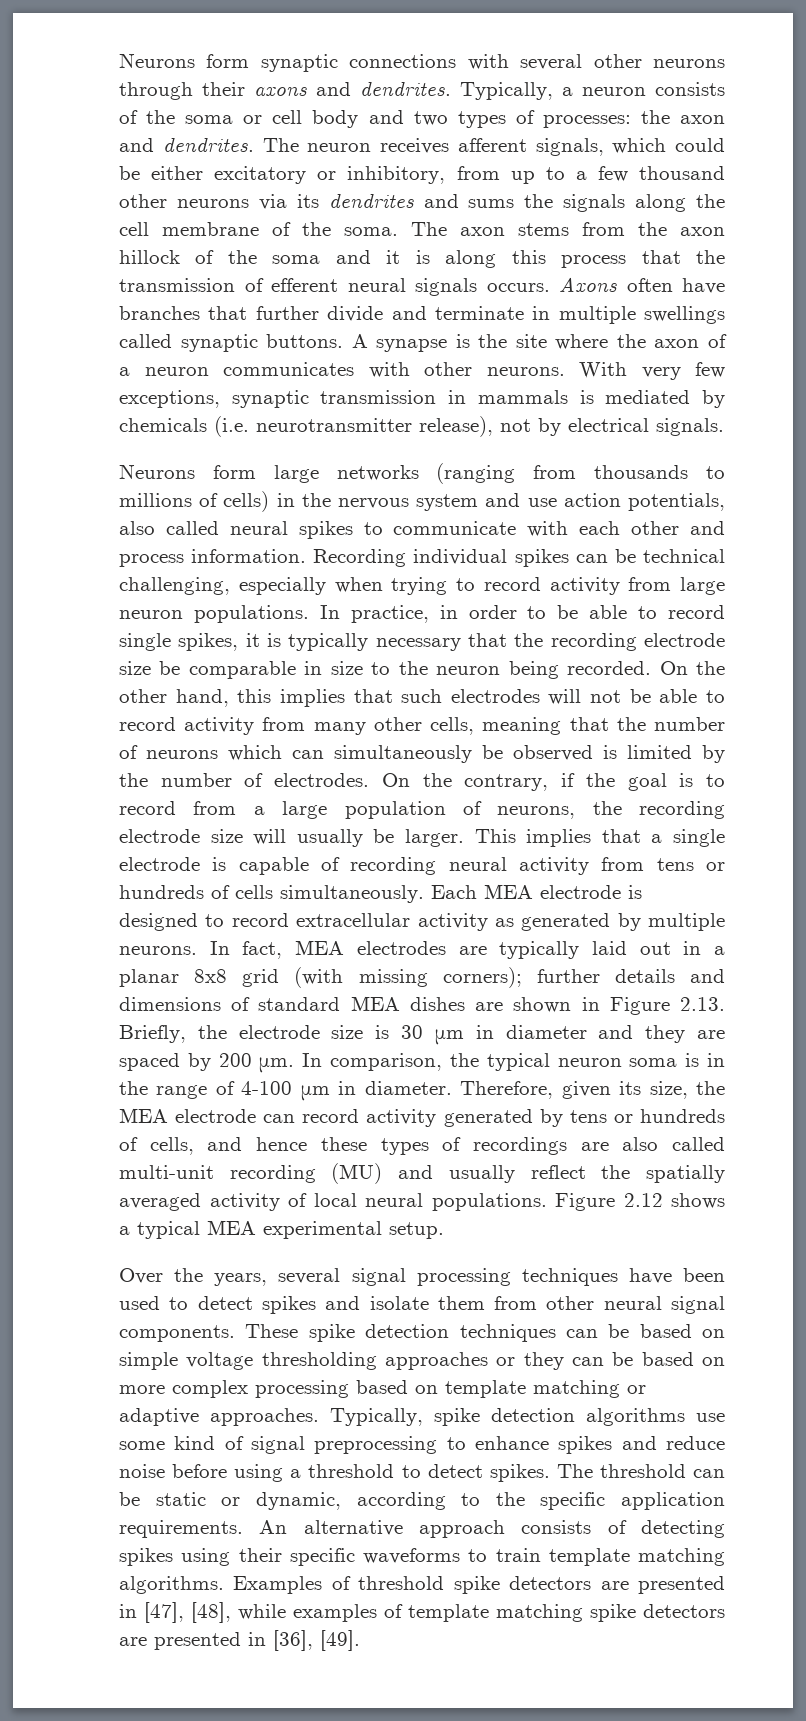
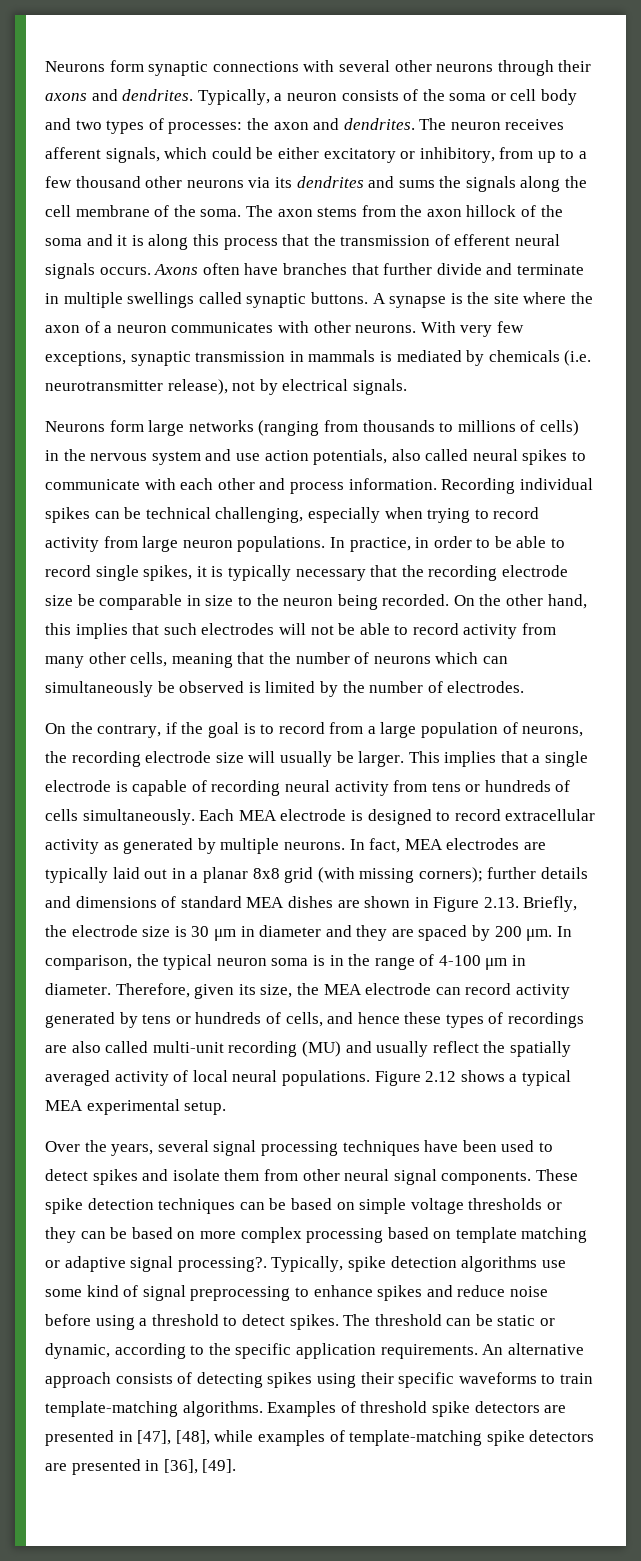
(370, 780) none -> (525, 687) //
[261,1352,488,1370] thresholding approaches -> [468,1198,543,1210] thresholds
[210,1408,319,1426] approaches. -> [130,1256,267,1272] signal processing?.
[548,1548,725,1566] template matching -> [45,1401,178,1417] template-matching
[408,1604,583,1622] template matching -> [349,1430,483,1446] template-matching

